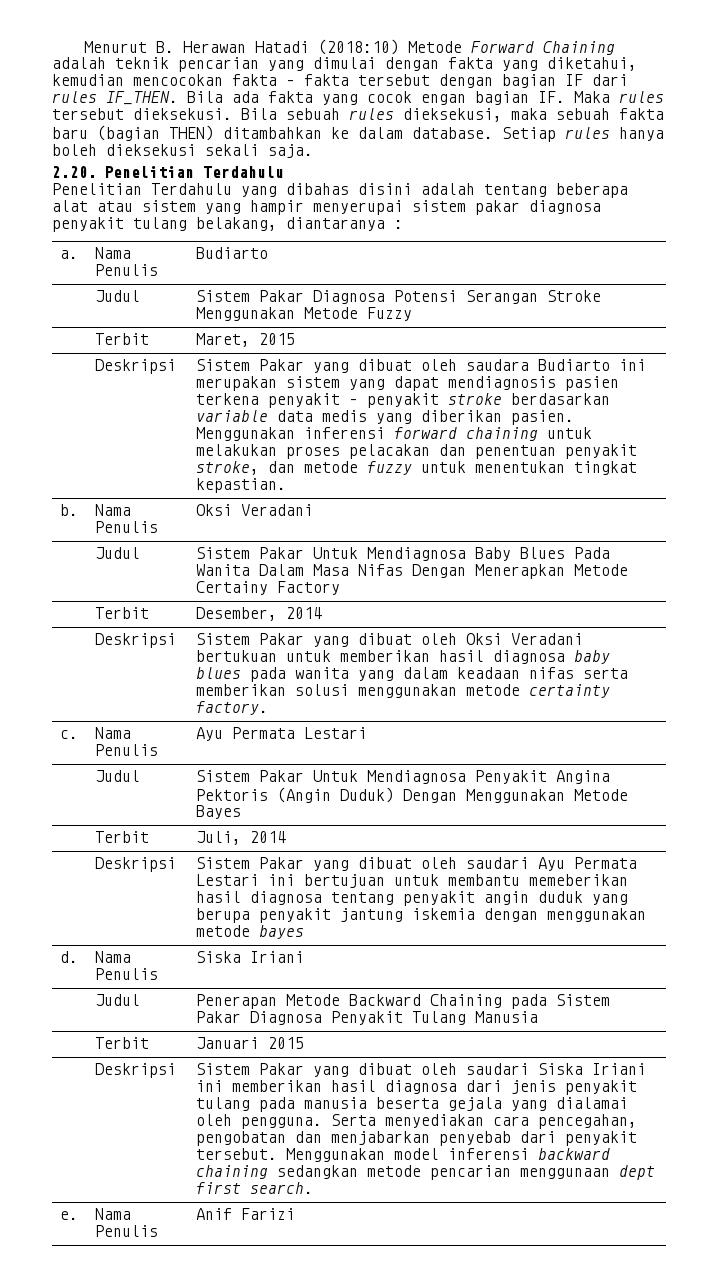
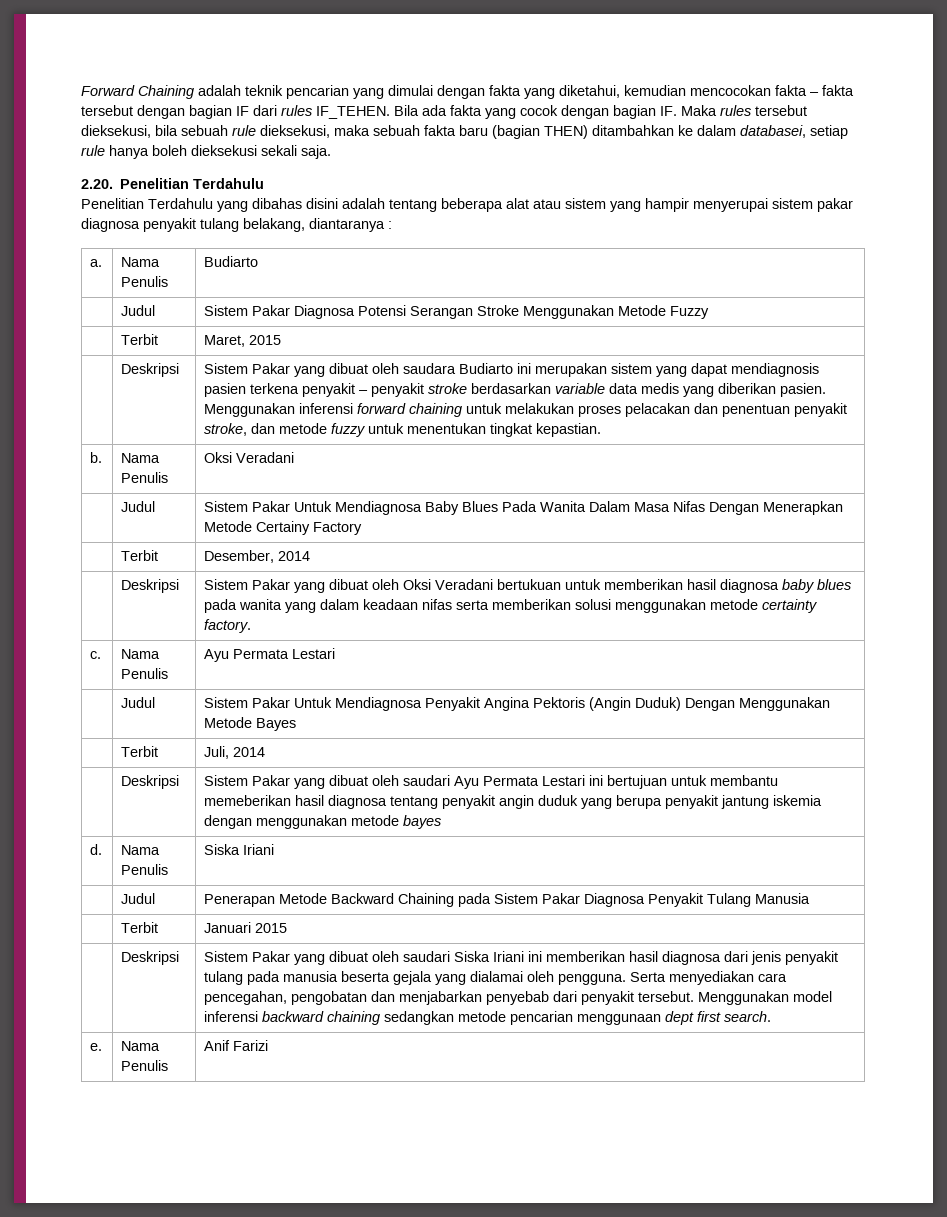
[84,39,463,55] Menurut B. Herawan Hatadi (2018:10) Metode -> (81, 90) none
[106,91,178,105] IF_THEN. -> [316,106,390,119] IF_TEHEN.
[421,94,466,105] engan -> [561,105,609,119] dengan
[133,108,394,120] dieksekusi. Bila sebuah rules -> [81,125,256,138] dieksekusi, bila sebuah rule
[412,127,610,142] database. Setiap rules -> [740,125,848,139] [81,145,105,156] databasei, setiap rule

